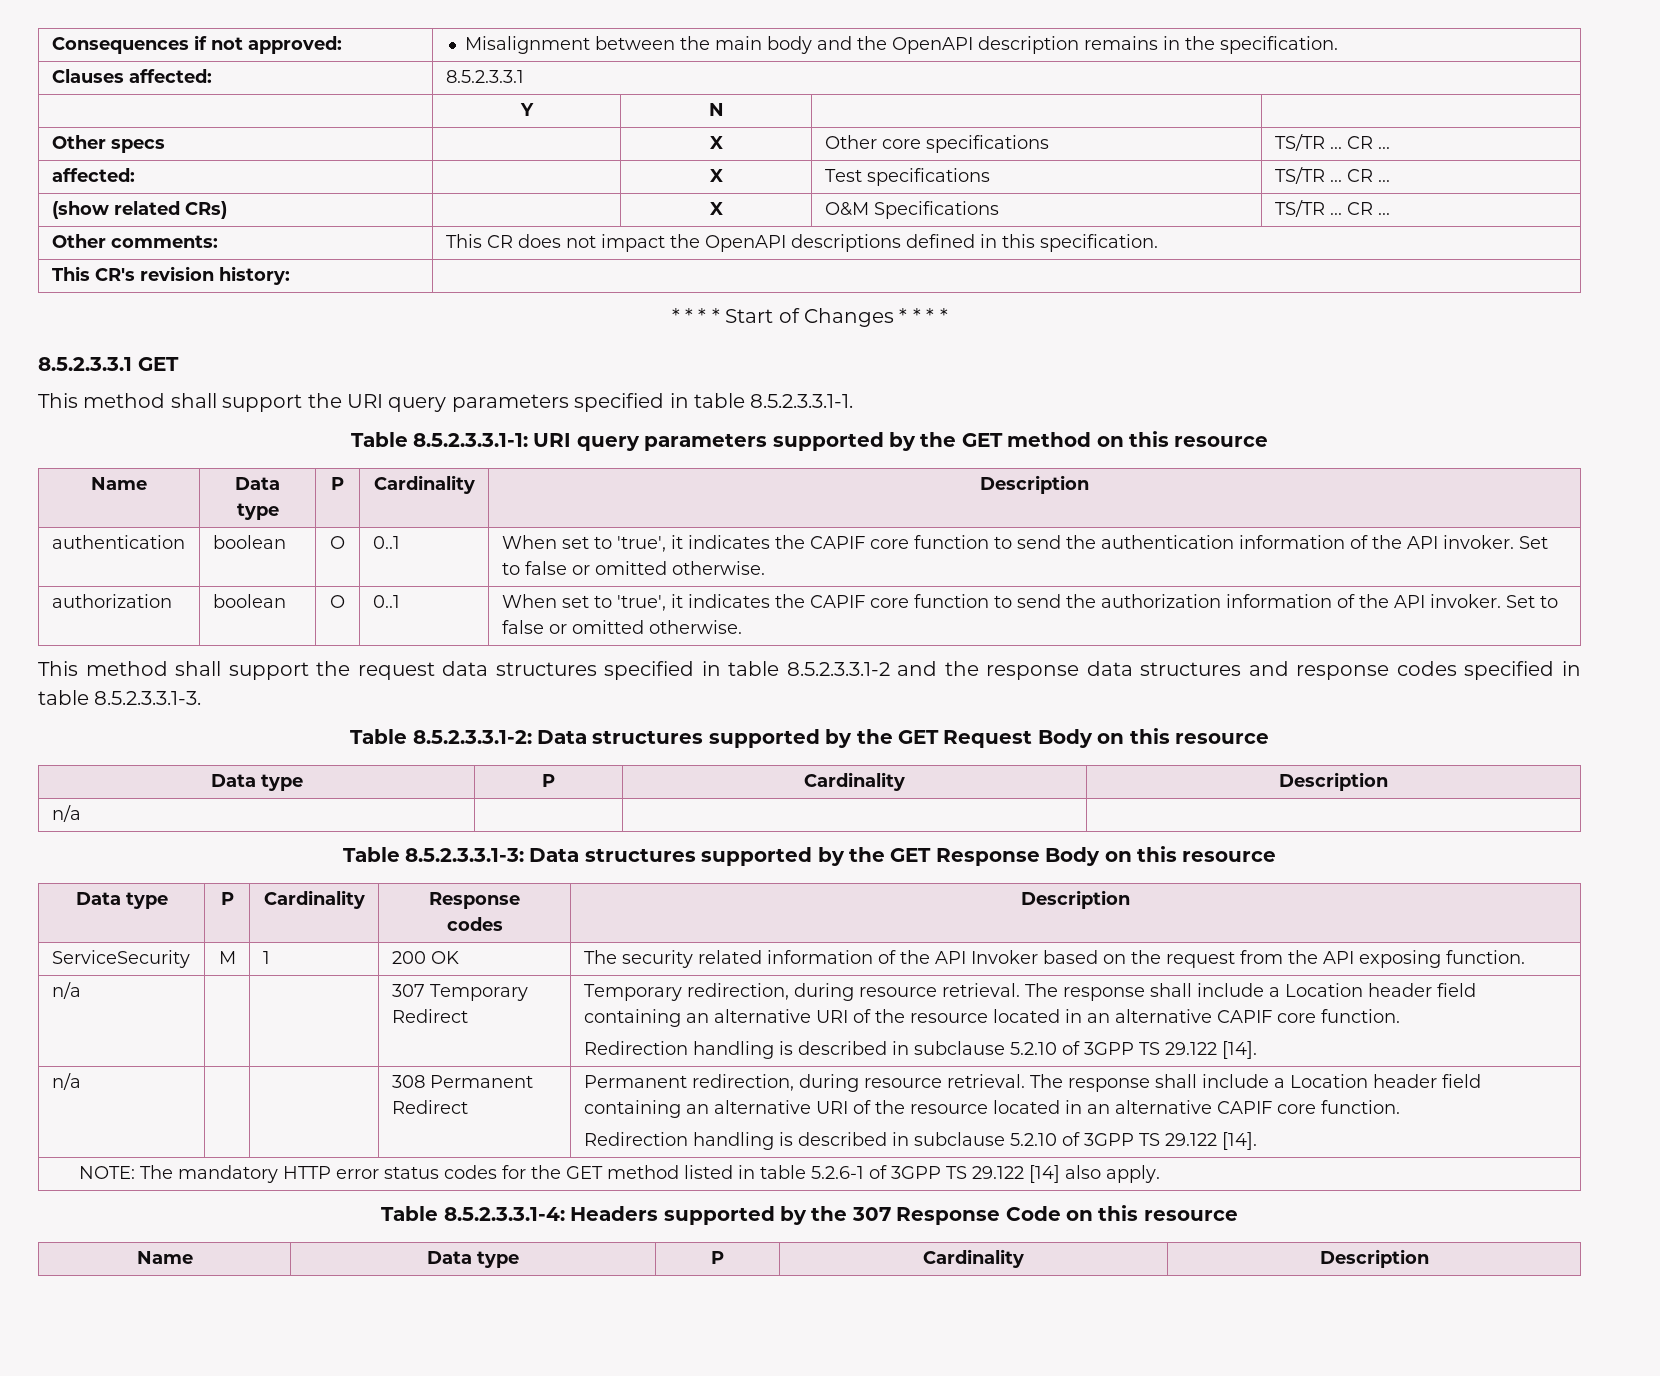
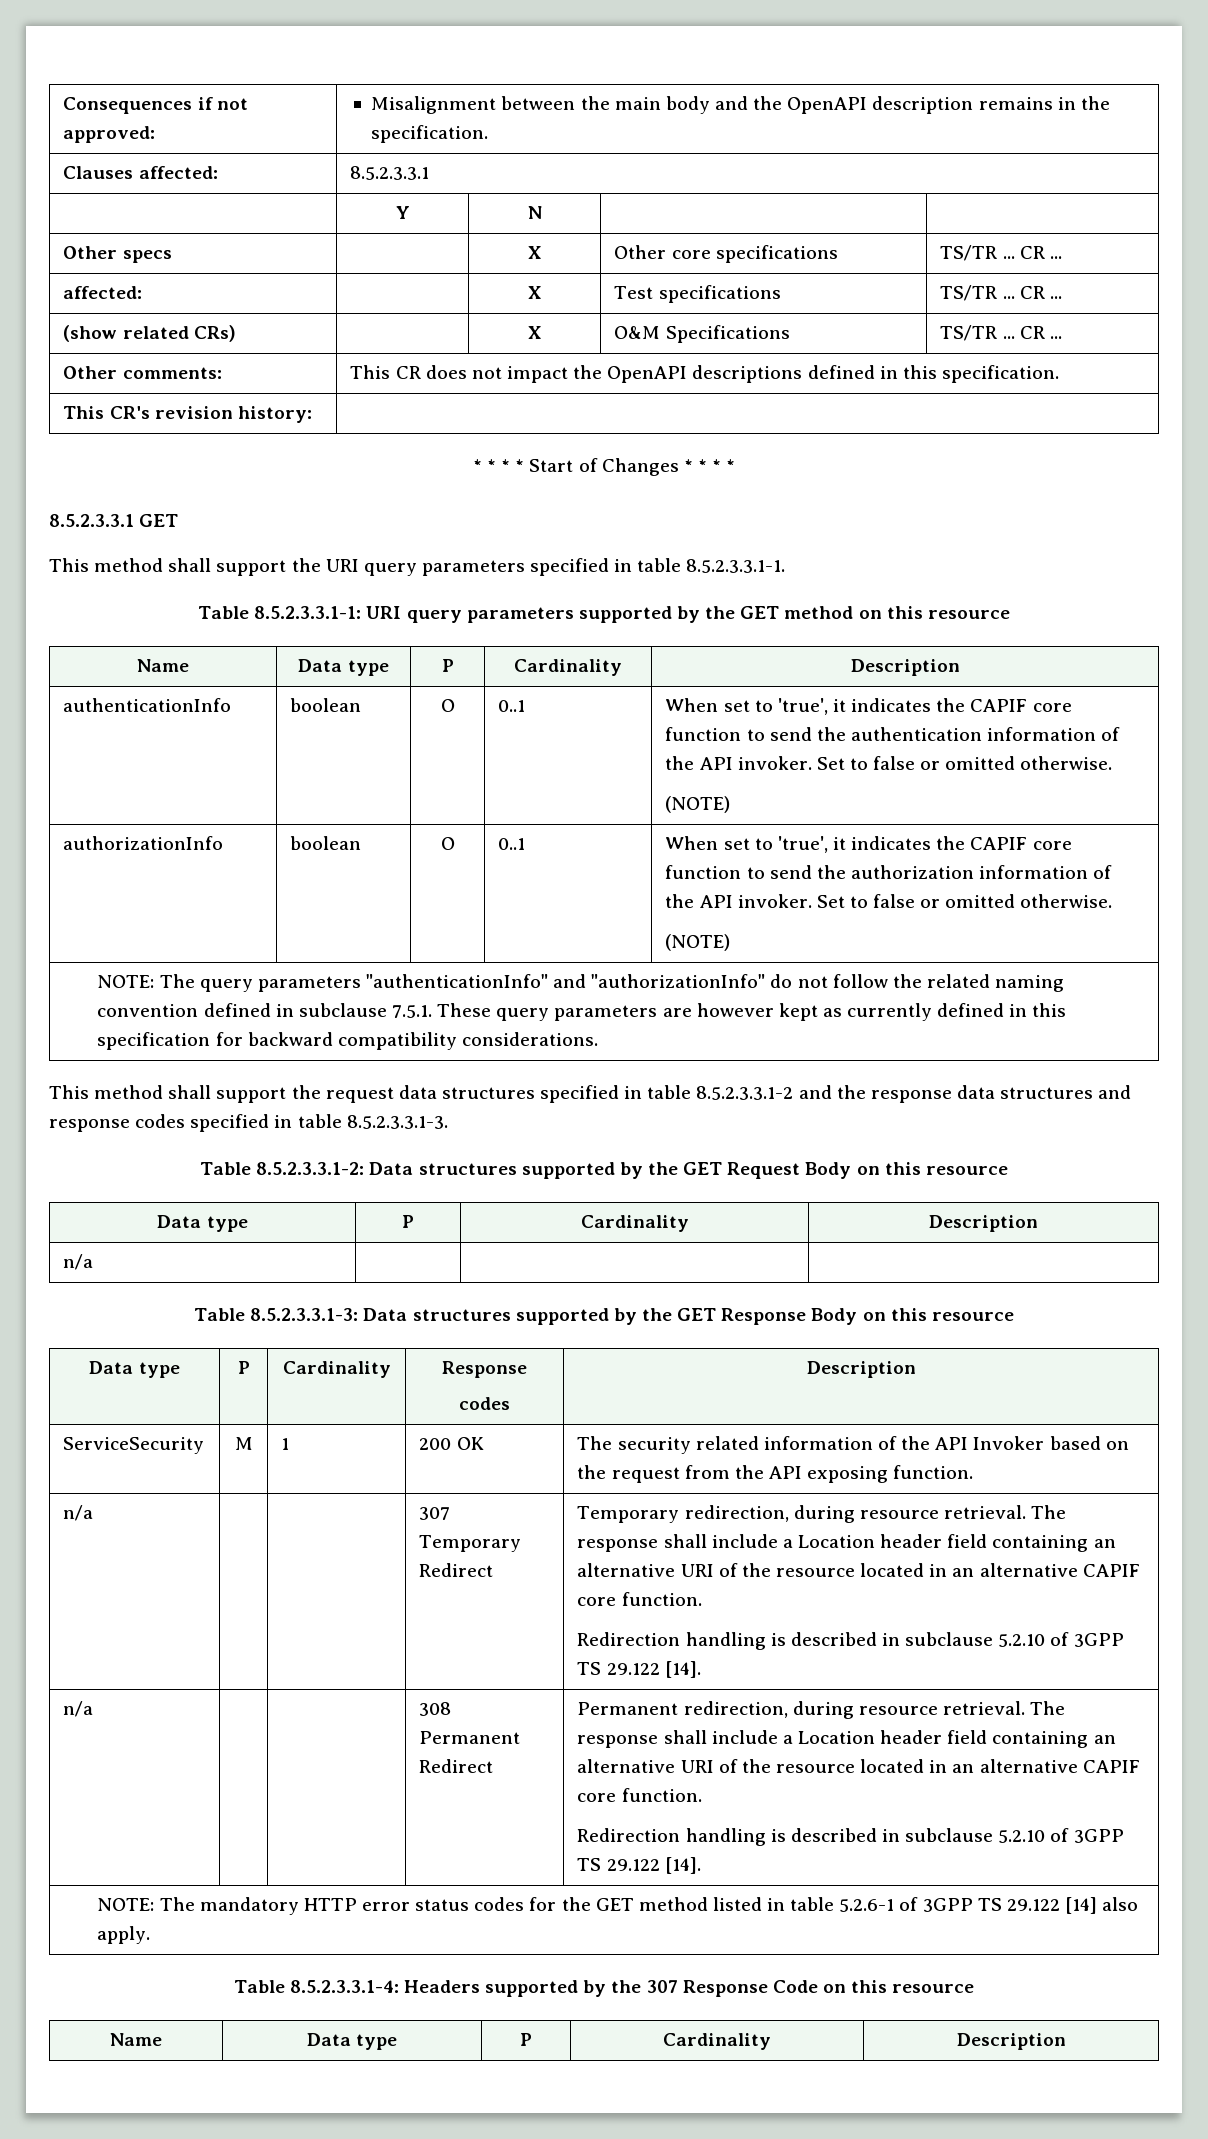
[51,535,185,549] authentication -> [63,698,232,712] authenticationInfo
[51,594,172,608] // authorization -> [665,796,731,813] [63,836,224,850] // (NOTE) // authorizationInfo
(742, 627) none -> [665,934,731,951] [97,974,1065,992] [97,1003,1067,1021] [97,1032,598,1050] // (NOTE) // NOTE: The query parameters "authenticationInfo" and "authorizationInfo" do not follow the related naming convention defined in subclause 7.5.1. These query parameters are however kept as currently defined in this specification for backward compatibility considerations.

